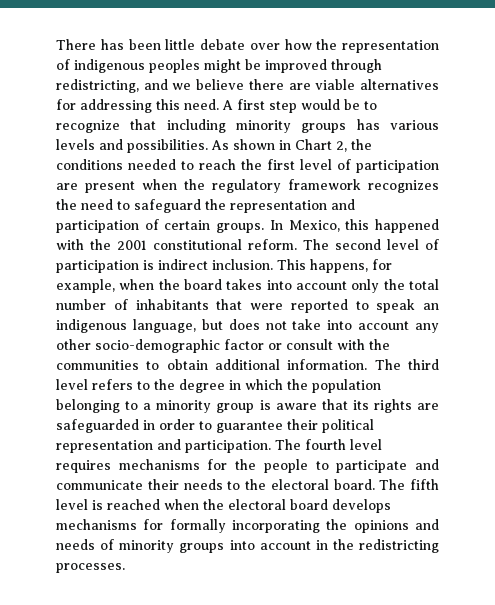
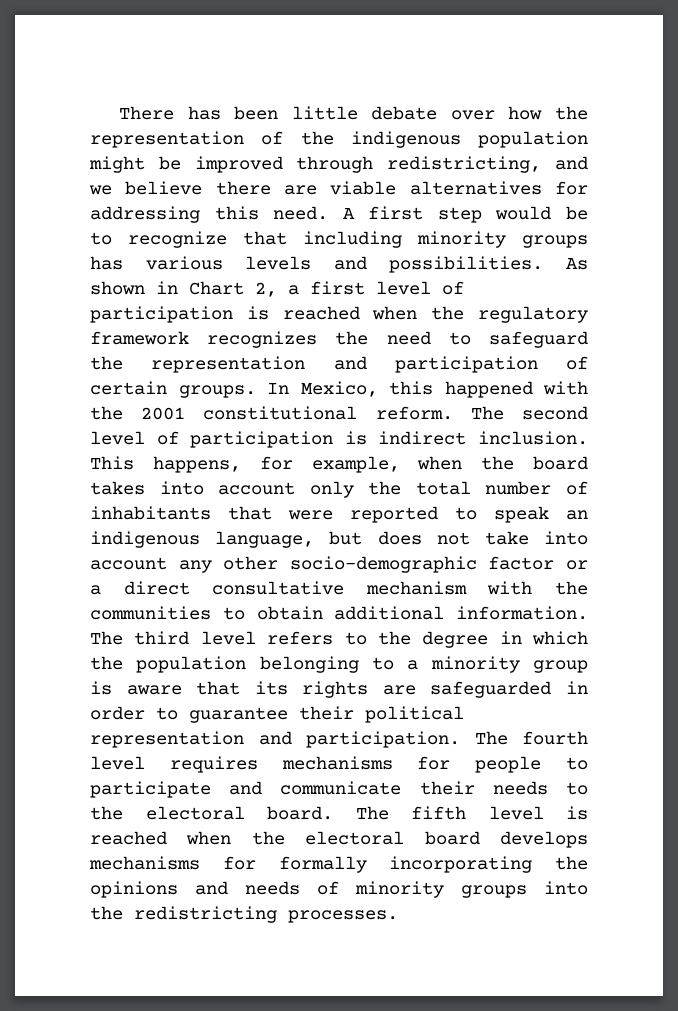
[74,59,200,73] indigenous peoples -> [300,131,588,148] the indigenous population
[351,139,372,150] [56,159,262,170] the conditions needed to reach the -> [288,285,299,295] a
[56,181,135,193] are present -> [246,306,360,320] is reached
[286,339,333,350] consult -> [90,581,467,595] a direct consultative mechanism
[235,459,257,470] the -> (451, 763) none
[259,540,328,550] account in -> (588, 888) none

